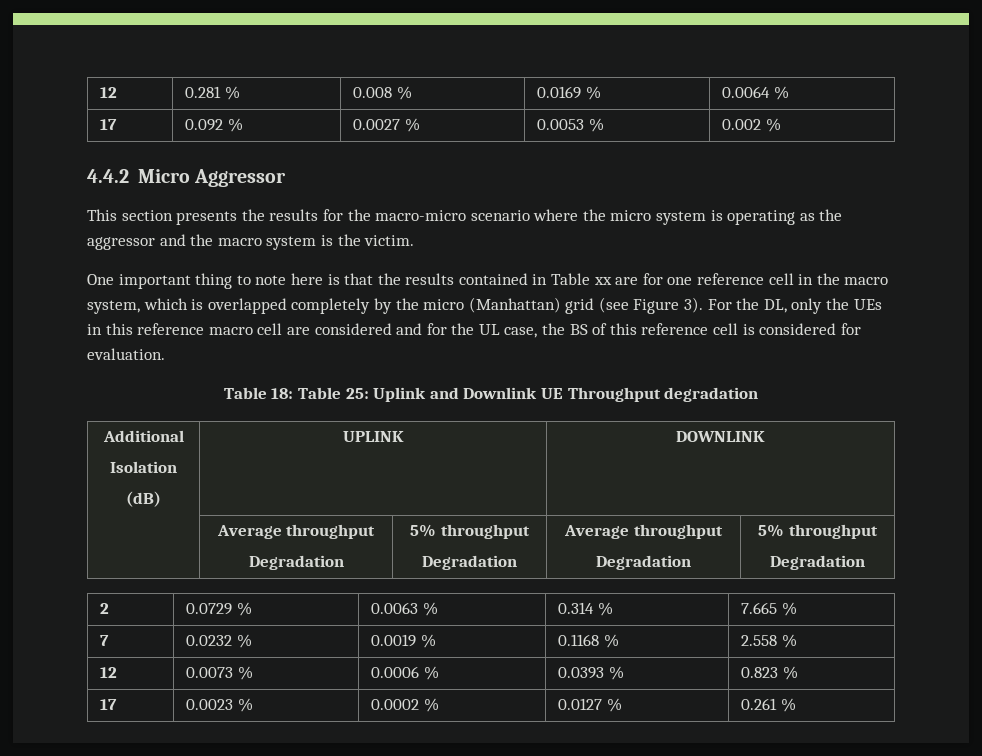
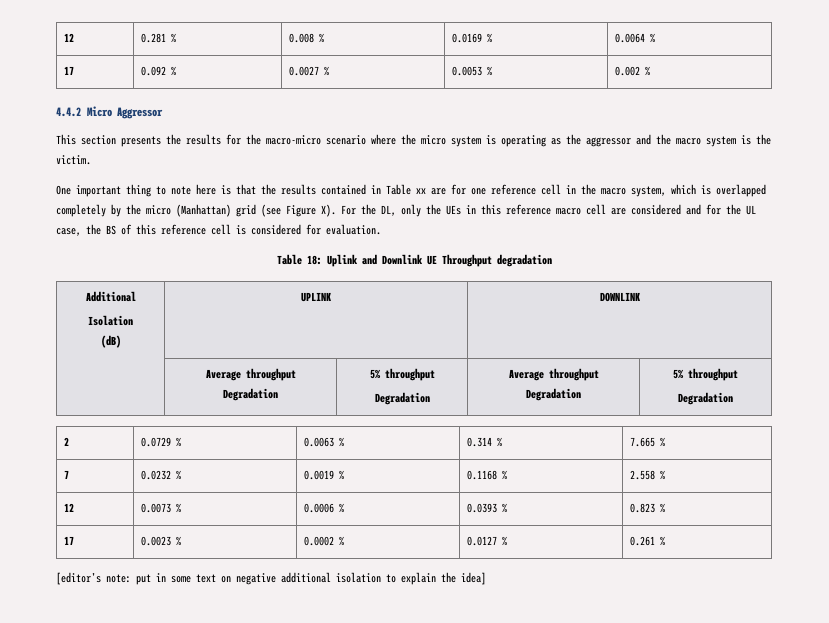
[684,297,704,313] 3). -> [321,204,336,217] X).
[298,387,369,399] Table 25: -> (322, 260) none
(796, 705) none -> [56,572,486,585] // [editor’s note: put in some text on negative additional isolation to explain the idea]

